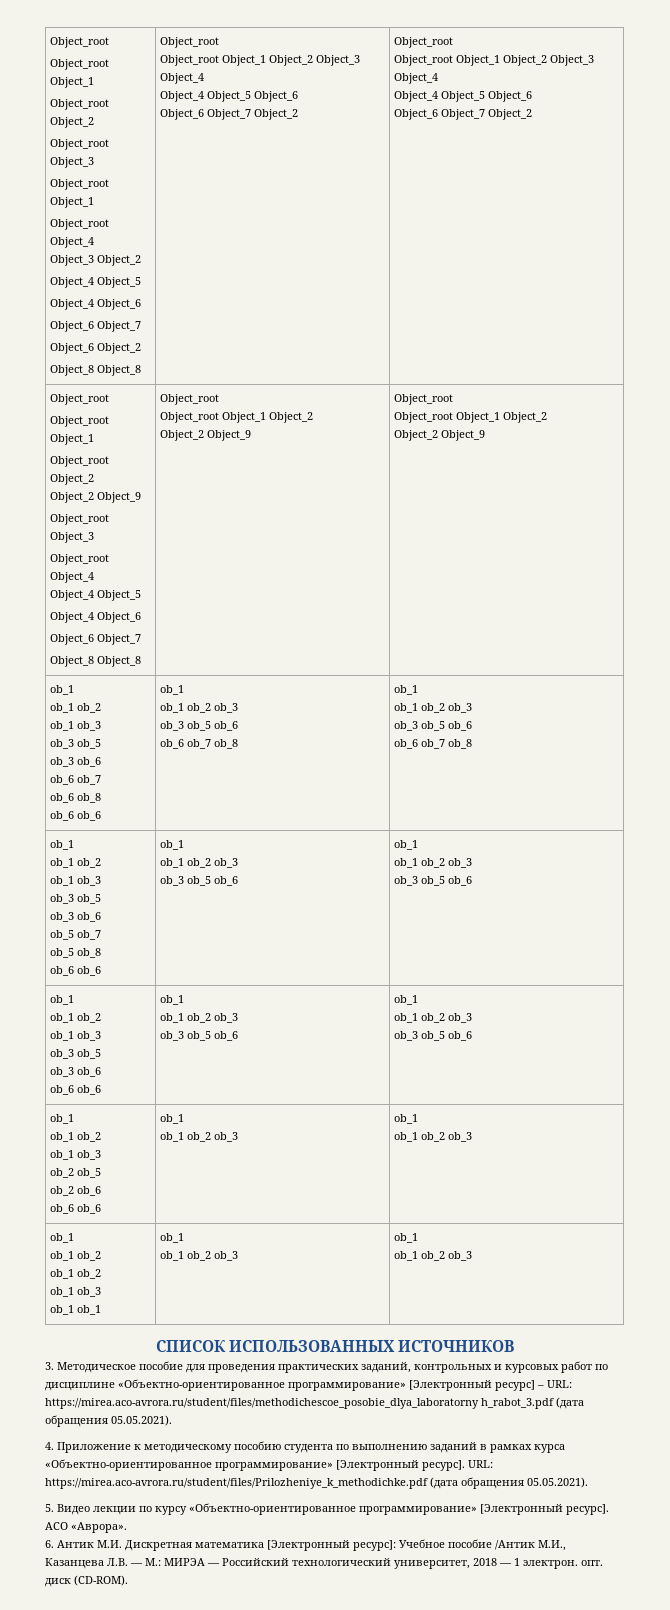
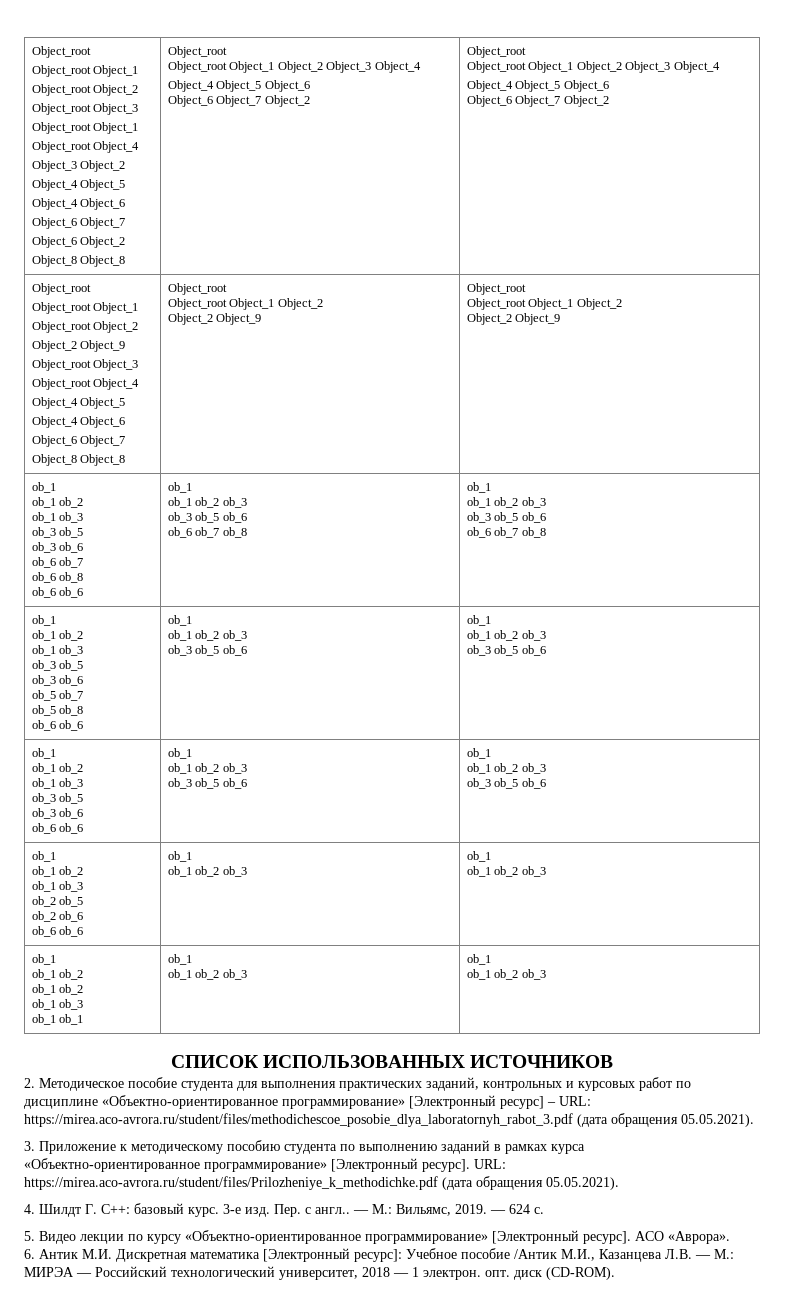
[45,1362,54,1370] 3. -> [24,1078,35,1088] 2.
[186,1364,275,1373] для проведения -> [181,1081,336,1091] студента для выполнения
[45,1397,584,1409] [45,1415,172,1427] [45,1442,54,1450] https://mirea.aco-avrora.ru/student/files/methodichescoe_posobie_dlya_laboratorny h_rabot_3.pdf (дата обращения 05.05.2021). // 4. -> [24,1113,754,1127] [24,1141,35,1151] https://mirea.aco-avrora.ru/student/files/methodichescoe_posobie_dlya_laboratornyh_rabot_3.pdf (дата обращения 05.05.2021). // 3.
(588, 1482) none -> [24,1203,544,1217] // 4. Шилдт Г. С++: базовый курс. 3-е изд. Пер. с англ.. — М.: Вильямс, 2019. — 624 с.

